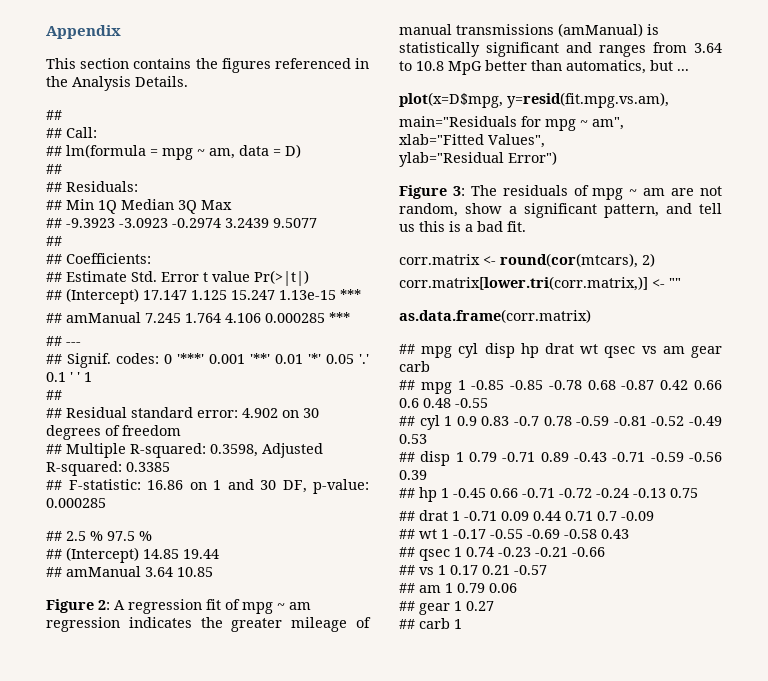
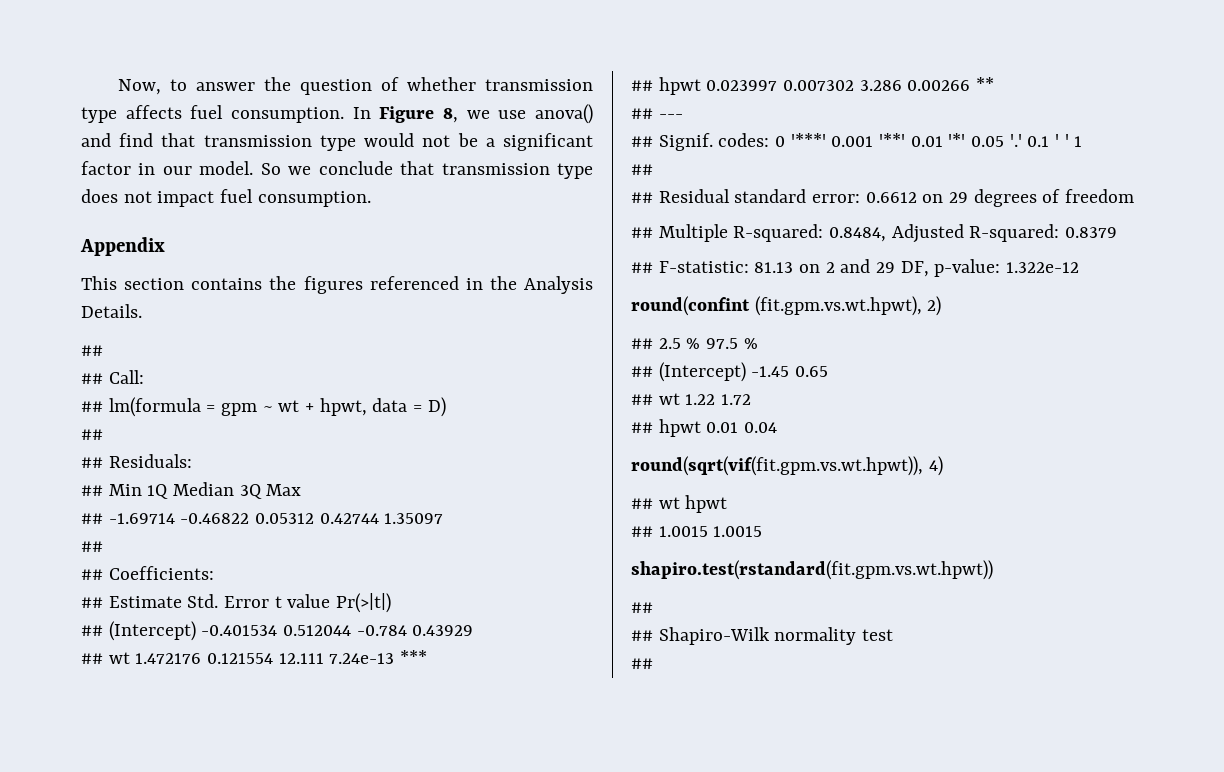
(46, 32) none -> [117,77,593,95] [81,104,594,124] [81,133,593,151] [81,161,593,179] [81,189,371,207] Now, to answer the question of whether transmission type affects fuel consumption. In Figure 8, we use anova() and find that transmission type would not be a significant factor in our model. So we conclude that transmission type does not impact fuel consumption. //
[162,148,235,160] mpg ~ am, -> [221,398,367,416] gpm ~ wt + hpwt,
[66,218,317,228] -9.3923 -3.0923 -0.2974 3.2439 9.5077 -> [108,513,444,524] -1.69714 -0.46822 0.05312 0.42744 1.35097
[143,289,361,300] [46,312,350,323] 17.147 1.125 15.247 1.13e-15 *** // ## amManual 7.245 1.764 4.106 0.000285 *** -> [201,625,474,636] [81,650,428,664] [631,77,995,95] -0.401534 0.512044 -0.784 0.43929 // ## wt 1.472176 0.121554 12.111 7.24e-13 *** // ## hpwt 0.023997 0.007302 3.286 0.00266 **
[242,408,319,418] 4.902 on 30 -> [865,192,969,203] 0.6612 on 29
[210,444,258,457] 0.3598, -> [829,227,887,242] 0.8484,
[126,462,170,472] 0.3385 -> [1065,227,1118,238] 0.8379
[147,479,369,494] [46,498,106,508] 16.86 on 1 and 30 DF, p-value: 0.000285 -> [754,259,1080,277] [631,296,942,316] 81.13 on 2 and 29 DF, p-value: 1.322e-12 // round(confint (fit.gpm.vs.wt.hpwt), 2)
[143,549,219,559] [46,566,213,577] [46,599,311,614] [46,617,372,632] [399,23,659,37] [399,42,722,57] [399,60,689,75] [399,92,669,108] [399,116,624,131] [399,134,545,148] [399,151,557,167] [399,185,722,200] [399,203,722,218] [399,221,526,232] [399,253,655,268] [399,276,681,291] [399,309,591,323] [399,343,722,358] [399,361,430,372] [399,380,722,394] [399,398,488,408] [399,415,722,430] [399,434,427,444] [399,451,722,466] [399,470,427,480] [399,487,698,502] [399,510,654,521] [399,529,629,539] [399,547,605,561] [399,565,547,575] [399,583,517,593] [399,601,494,615] [399,618,462,629] 14.85 19.44 // ## amManual 3.64 10.85 // Figure 2: A regression fit of mpg ~ am regression indicates the greater mileage of manual transmissions (amManual) is statistically significant and ranges from 3.64 to 10.8 MpG better than automatics, but ... // plot(x=D$mpg, y=resid(fit.mpg.vs.am), // main="Residuals for mpg ~ am", // xlab="Fitted Values", // ylab="Residual Error") // Figure 3: The residuals of mpg ~ am are not random, show a significant pattern, and tell us this is a bad fit. // corr.matrix <- round(cor(mtcars), 2) // corr.matrix[lower.tri(corr.matrix,)] <- "" // as.data.frame(corr.matrix) // ## mpg cyl disp hp drat wt qsec vs am gear carb // ## mpg 1 -0.85 -0.85 -0.78 0.68 -0.87 0.42 0.66 0.6 0.48 -0.55 // ## cyl 1 0.9 0.83 -0.7 0.78 -0.59 -0.81 -0.52 -0.49 0.53 // ## disp 1 0.79 -0.71 0.89 -0.43 -0.71 -0.59 -0.56 0.39 // ## hp 1 -0.45 0.66 -0.71 -0.72 -0.24 -0.13 0.75 // ## drat 1 -0.71 0.09 0.44 0.71 0.7 -0.09 // ## wt 1 -0.17 -0.55 -0.69 -0.58 0.43 // ## qsec 1 0.74 -0.23 -0.21 -0.66 // ## vs 1 0.17 0.21 -0.57 // ## am 1 0.79 0.06 // ## gear 1 0.27 // ## carb 1 -> [751,366,829,377] [631,393,752,405] [631,419,778,437] [631,456,943,476] [631,495,728,513] [631,526,763,537] [631,560,993,580] [631,602,653,613] [631,627,894,645] [631,658,653,669] -1.45 0.65 // ## wt 1.22 1.72 // ## hpwt 0.01 0.04 // round(sqrt(vif(fit.gpm.vs.wt.hpwt)), 4) // ## wt hpwt // ## 1.0015 1.0015 // shapiro.test(rstandard(fit.gpm.vs.wt.hpwt)) // ## // ## Shapiro-Wilk normality test // ##

